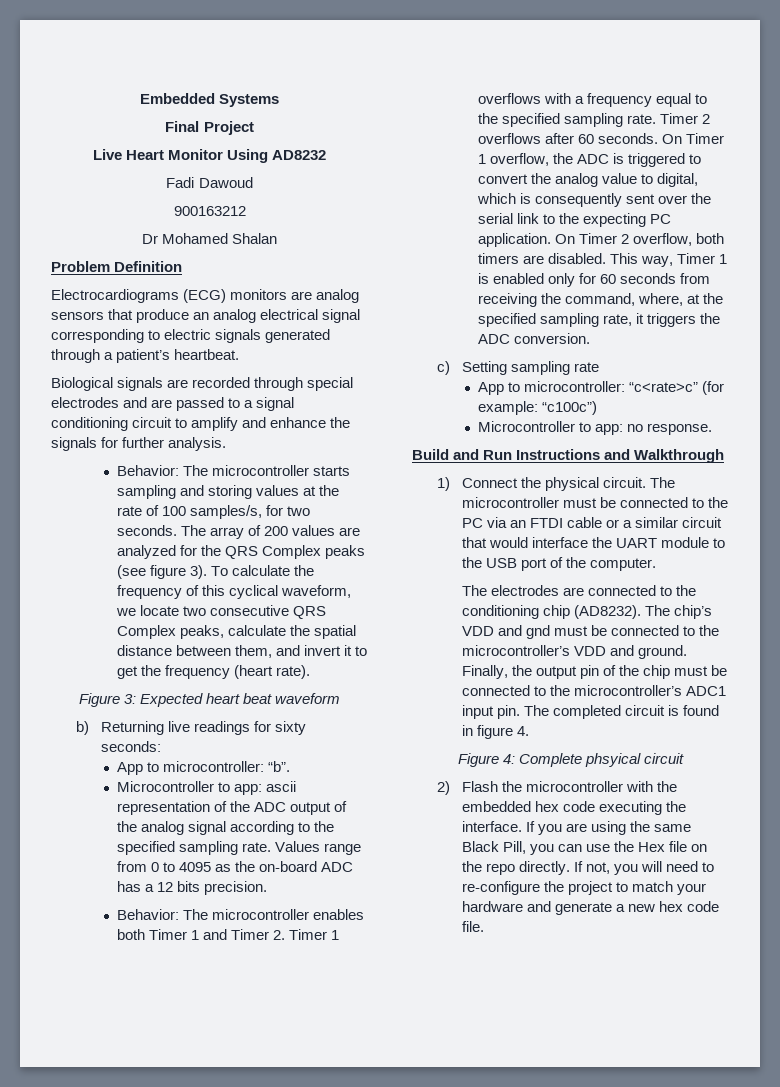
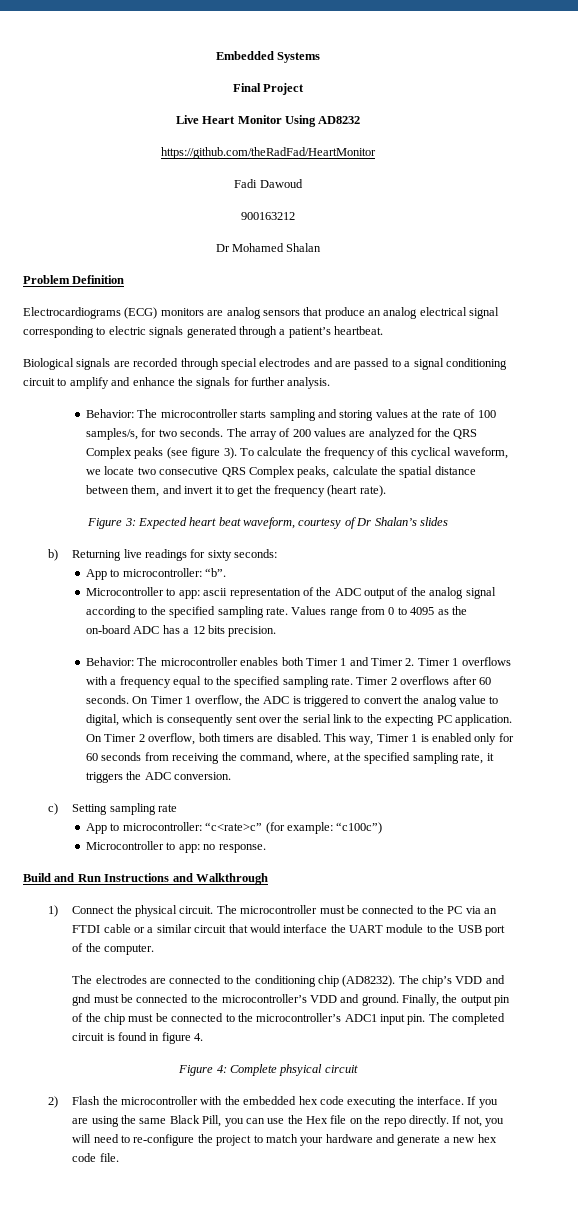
(327, 155) none -> [161,147,376,159] // https://github.com/theRadFad/HeartMonitor
[275,693,341,704] waveform -> [243,517,448,529] waveform, courtesy of Dr Shalan’s slides

